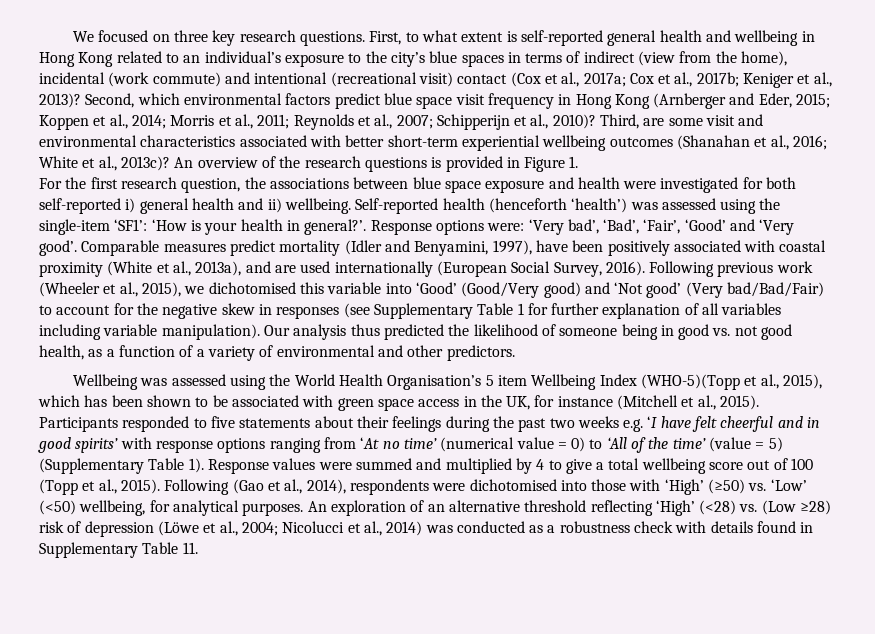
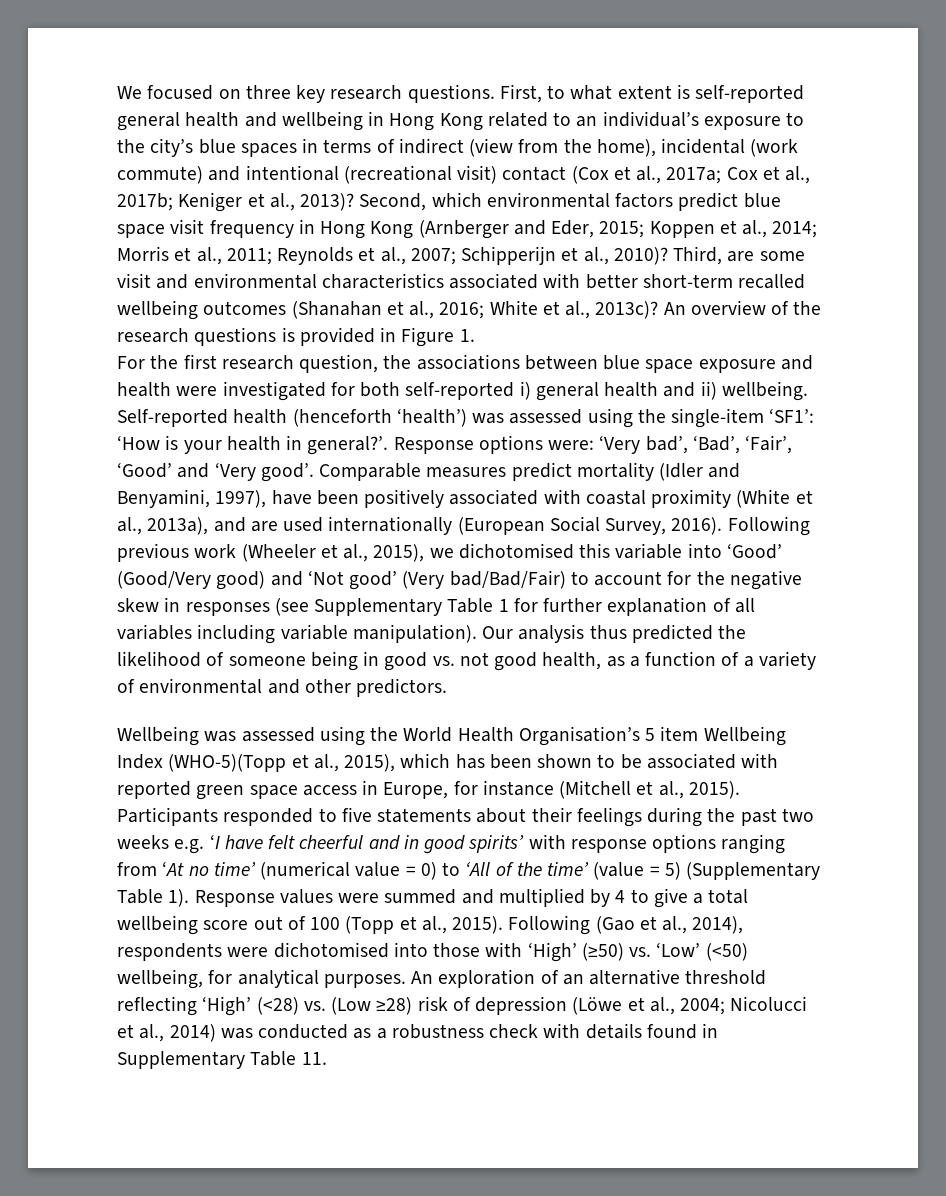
[461,135,540,151] experiential -> [738,274,806,289] recalled
(334, 401) none -> [117,781,191,799] reported
[480,395,531,410] the UK, -> [383,782,449,799] Europe,

